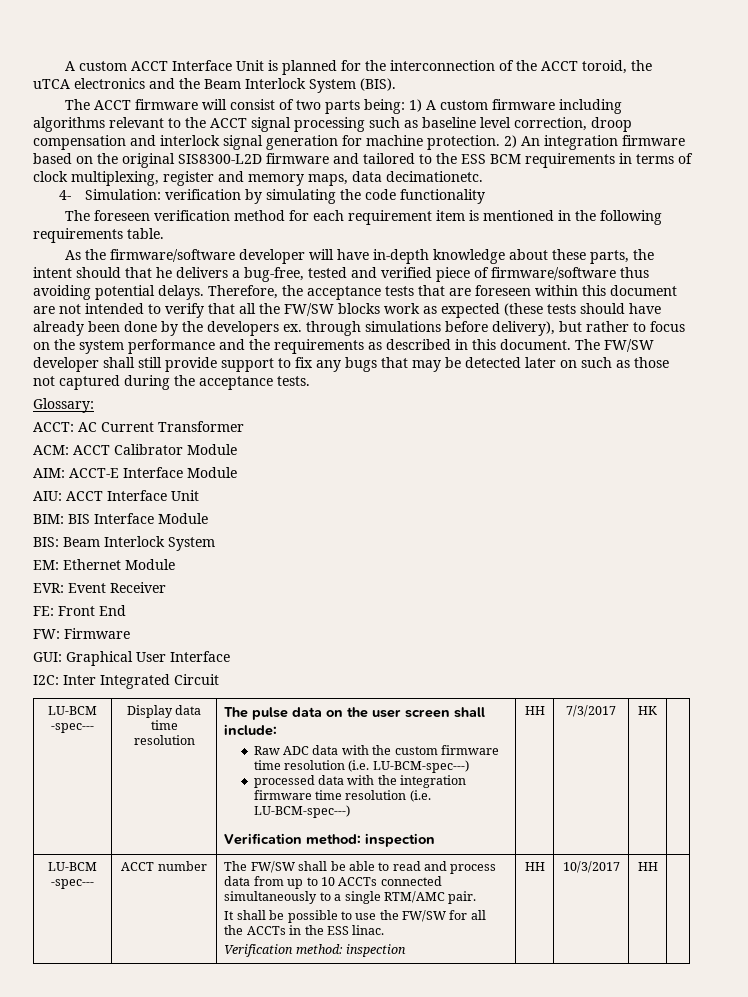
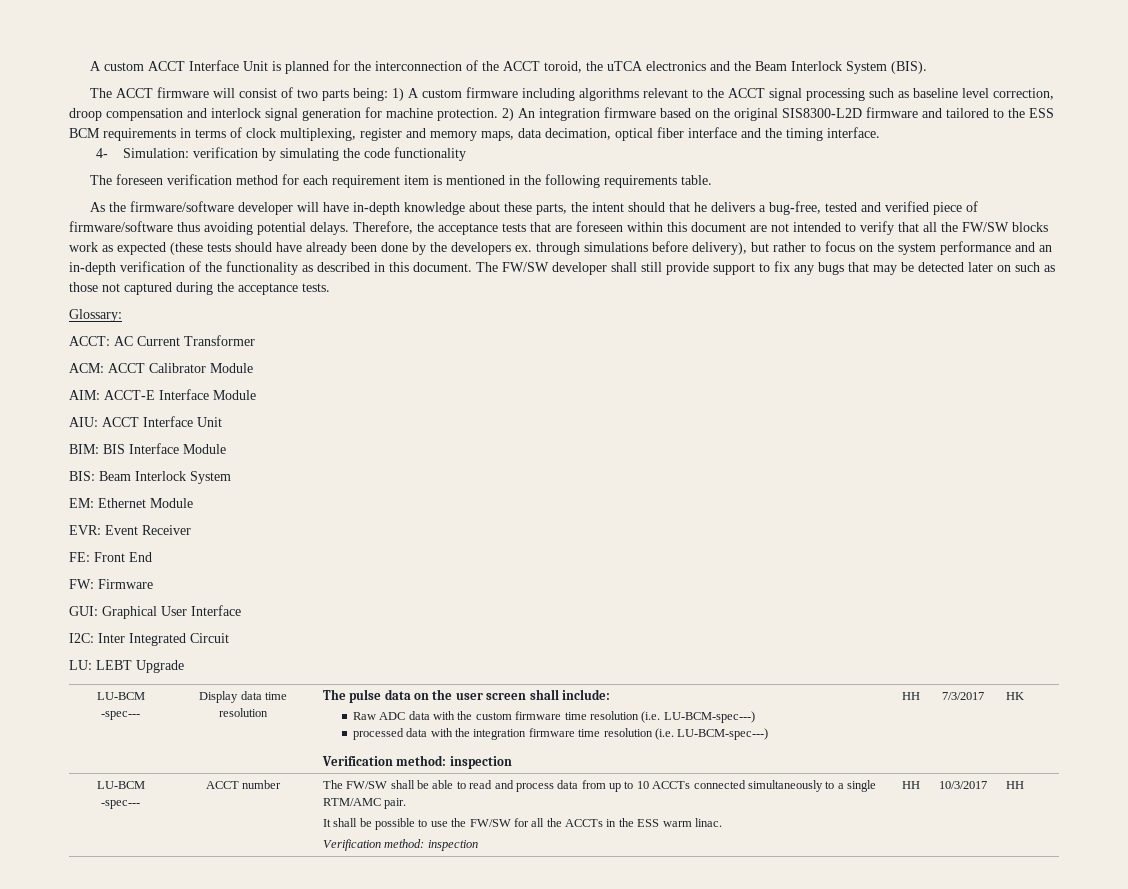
[386,171,483,182] decimationetc. -> [545,127,880,141] decimation, optical fiber interface and the timing interface.
[249,339,364,354] the requirements -> [1039,245,1052,252] [69,261,298,275] an in-depth verification of the functionality
(219, 679) none -> [69,660,184,673] // LU: LEBT Upgrade
(349, 930) none -> [662,821,692,827] warm

